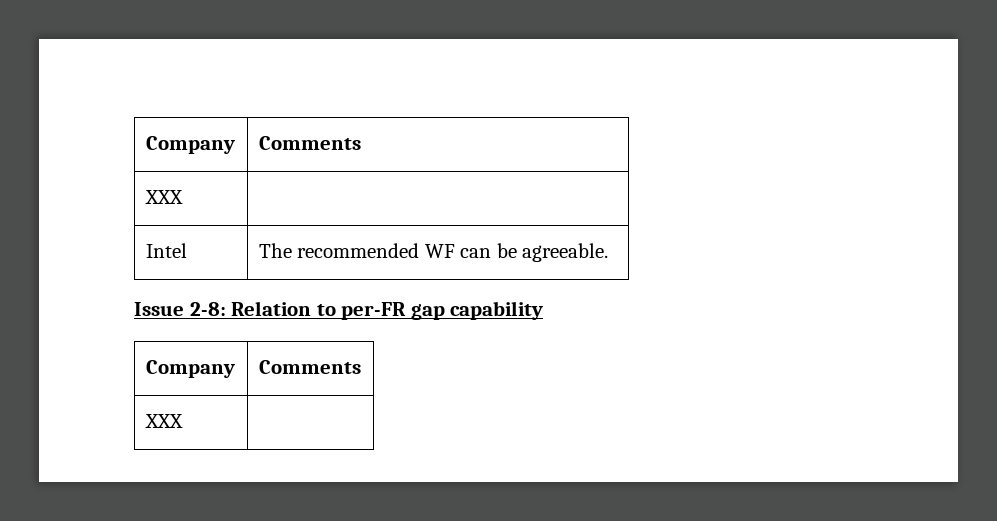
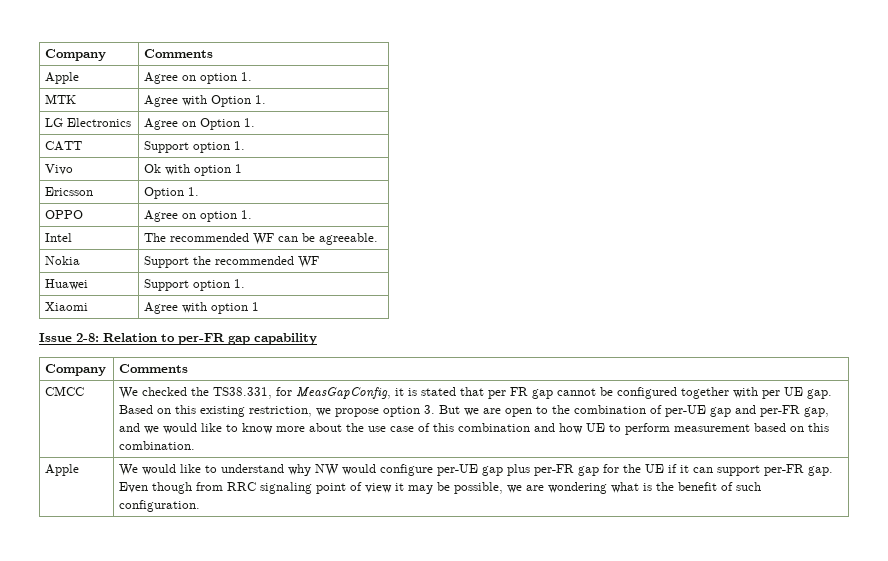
[145,136,235,154] [258,136,361,150] [144,190,183,204] Company | Comments // XXX | -> [45,49,107,61] [144,49,214,58] [45,72,80,84] [144,72,253,84] [45,94,77,104] [144,95,267,107] [45,118,132,127] [144,118,256,130] [45,141,83,151] [144,141,246,153] [45,164,74,175] [144,164,243,176] [45,187,94,196] [144,187,200,199] [45,210,84,219] [144,210,253,222] Company | Comments // Apple | Agree on option 1. // MTK | Agree with Option 1. // LG Electronics | Agree on Option 1. // CATT | Support option 1. // Vivo | Ok with option 1 // Ericsson | Option 1. // OPPO | Agree on option 1.
(609, 252) none -> [45,256,81,265] [144,256,320,268] [45,279,89,290] [144,279,246,291] [45,302,89,311] [144,302,260,314] // Nokia | Support the recommended WF // Huawei | Support option 1. // Xiaomi | Agree with option 1
[144,414,183,428] XXX | -> [45,386,85,396] [119,387,833,399] [119,405,830,417] [119,423,830,435] [119,441,196,450] [45,464,80,476] [119,464,834,476] [119,482,762,494] [119,500,201,512] CMCC | We checked the TS38.331, for MeasGapConfig, it is stated that per FR gap cannot be configured together with per UE gap. Based on this existing restriction, we propose option 3. But we are open to the combination of per-UE gap and per-FR gap, and we would like to know more about the use case of this combination and how UE to perform measurement based on this combination. // Apple | We would like to understand why NW would configure per-UE gap plus per-FR gap for the UE if it can support per-FR gap. Even though from RRC signaling point of view it may be possible, we are wondering what is the benefit of such configuration.

